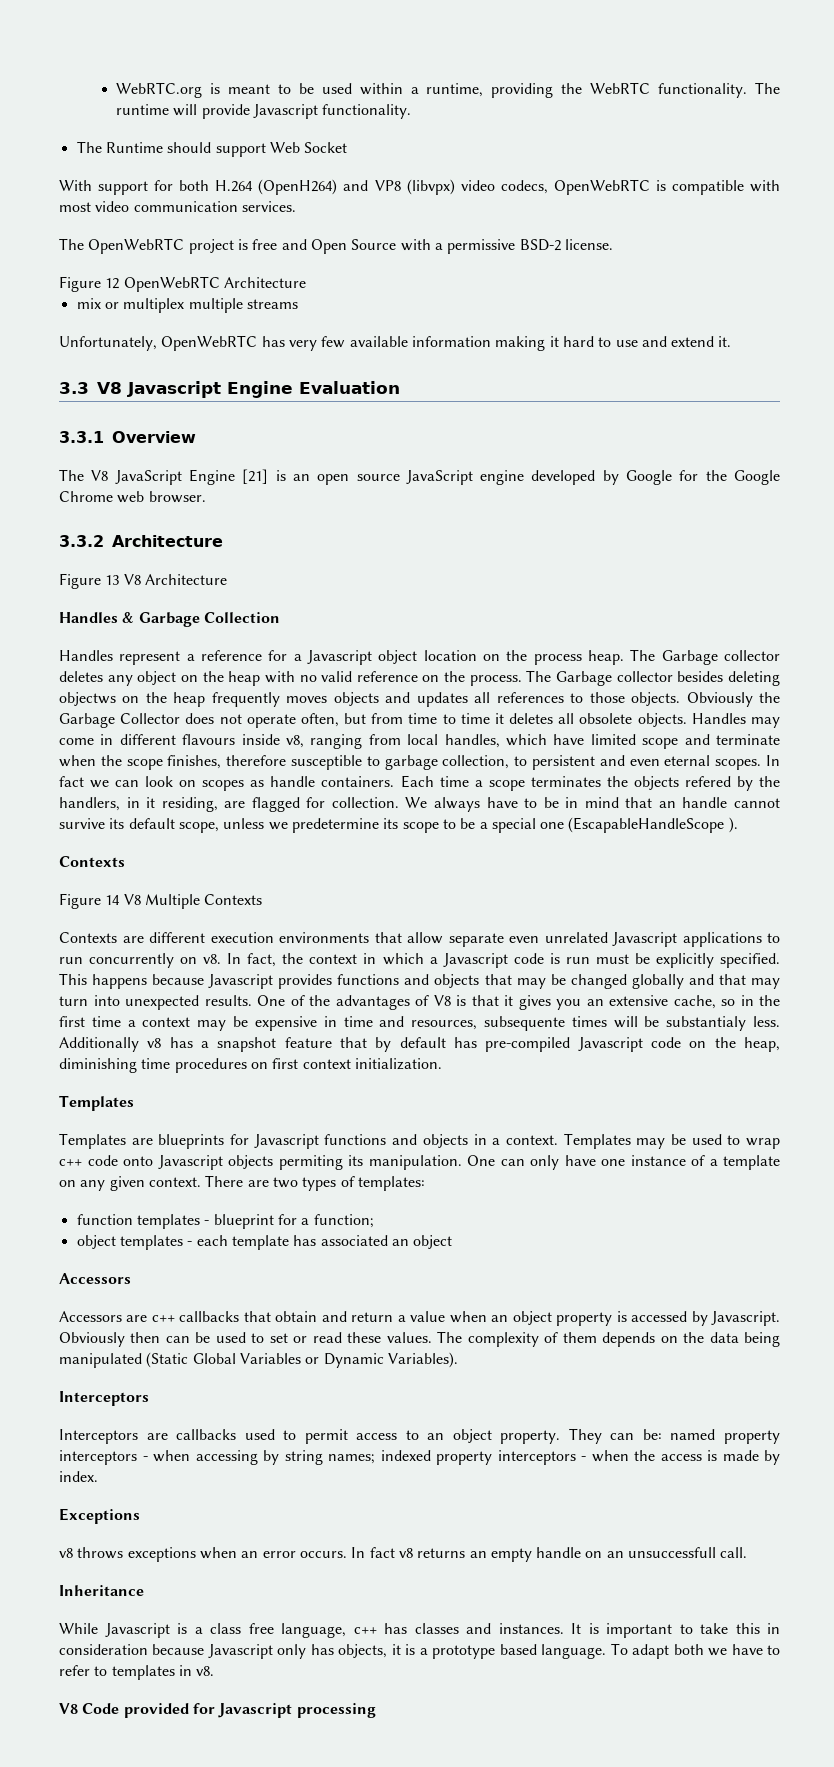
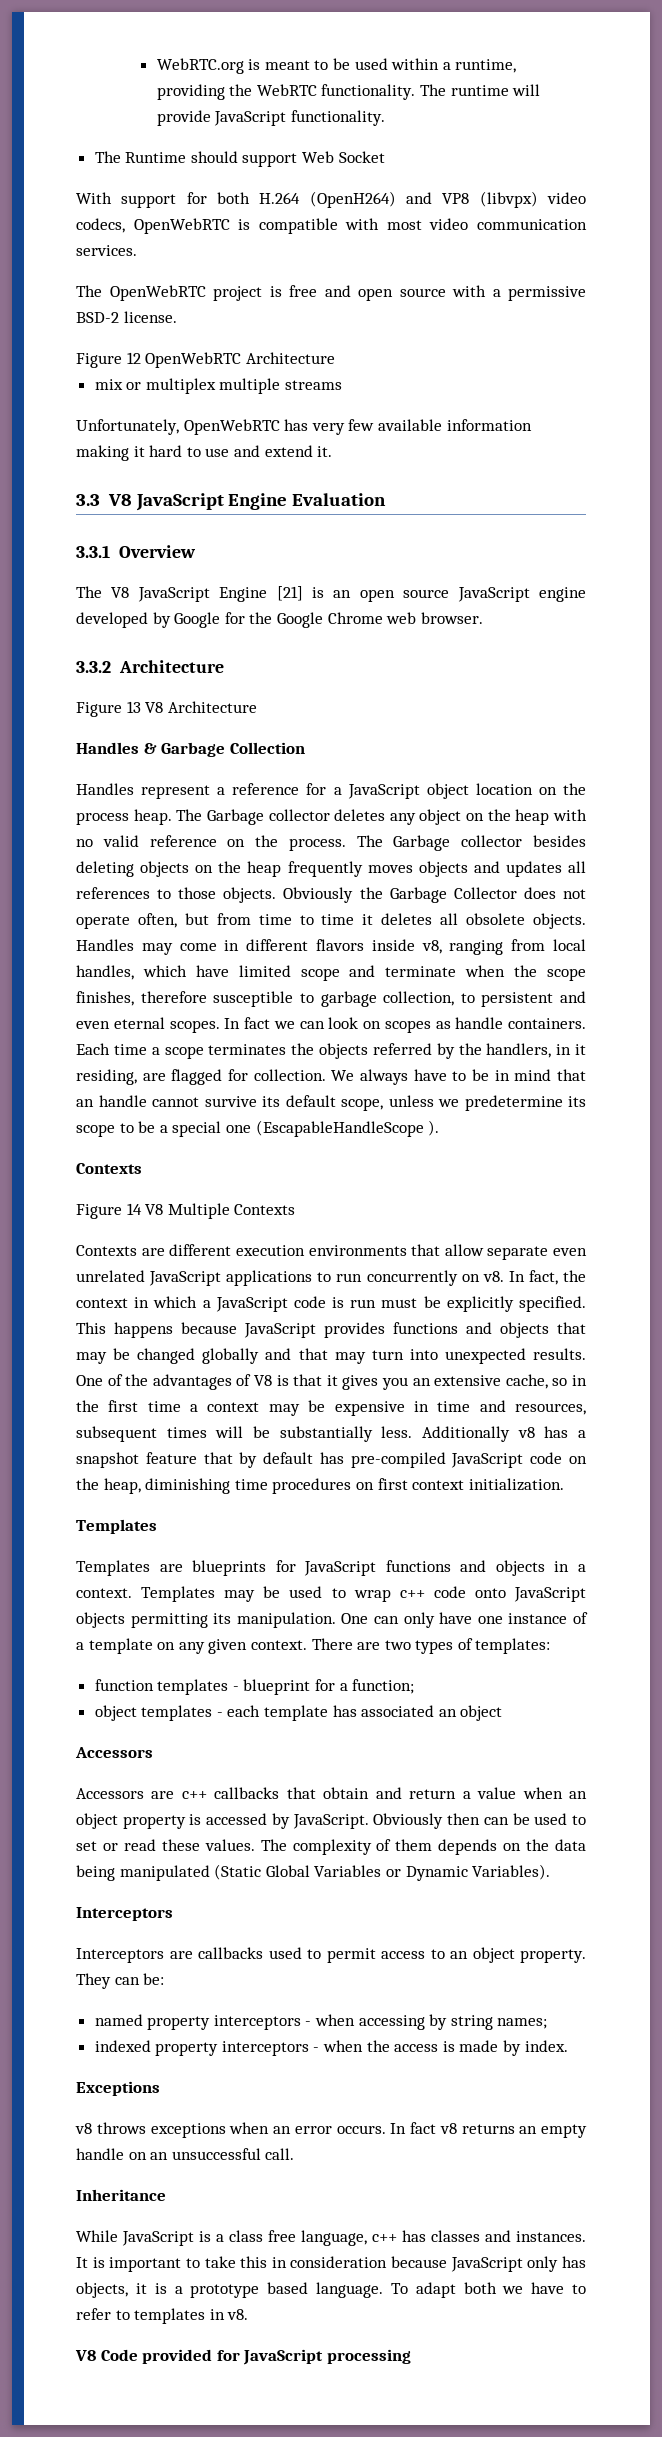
[253,104,319,119] Javascript -> [214,111,287,126] JavaScript
[310,239,397,254] Open Source -> [358,288,446,301] open source
[127,381,221,398] Javascript -> [135,493,224,511] JavaScript
[307,650,373,665] Javascript -> [347,784,420,799] JavaScript
[59,692,116,706] objectws -> [140,861,190,877] objects
[182,734,236,745] flavours -> [315,939,364,951] flavors
[684,776,731,787] refered -> [372,1043,432,1055] referred
[612,932,677,947] Javascript -> [149,1271,222,1286] JavaScript
[442,953,508,968] Javascript -> [215,1297,288,1312] JavaScript
[208,974,274,989] Javascript -> [244,1323,316,1338] JavaScript
[483,1016,565,1031] subsequente -> [76,1426,157,1442] subsequent
[666,1016,747,1031] substantialy -> [279,1426,373,1442] substantially
[577,1037,643,1052] Javascript -> [451,1453,524,1468] JavaScript
[253,1134,319,1149] Javascript -> [304,1561,377,1576] JavaScript
[157,1155,343,1170] Javascript objects permiting -> [514,1587,587,1602] [76,1612,208,1628] JavaScript objects permitting
[711,1311,781,1326] Javascript. -> [292,1814,369,1829] JavaScript.
(662, 1434) none -> (165, 1979) //
(375, 1459) none -> (548, 2023) //
[628,1547,717,1558] unsuccessfull -> [171,2148,261,2160] unsuccessful
[104,1623,170,1638] Javascript -> [122,2231,194,2246] JavaScript
[207,1644,273,1659] Javascript -> [450,2257,523,2272] JavaScript
[218,1703,293,1718] Javascript -> [243,2349,324,2365] JavaScript

